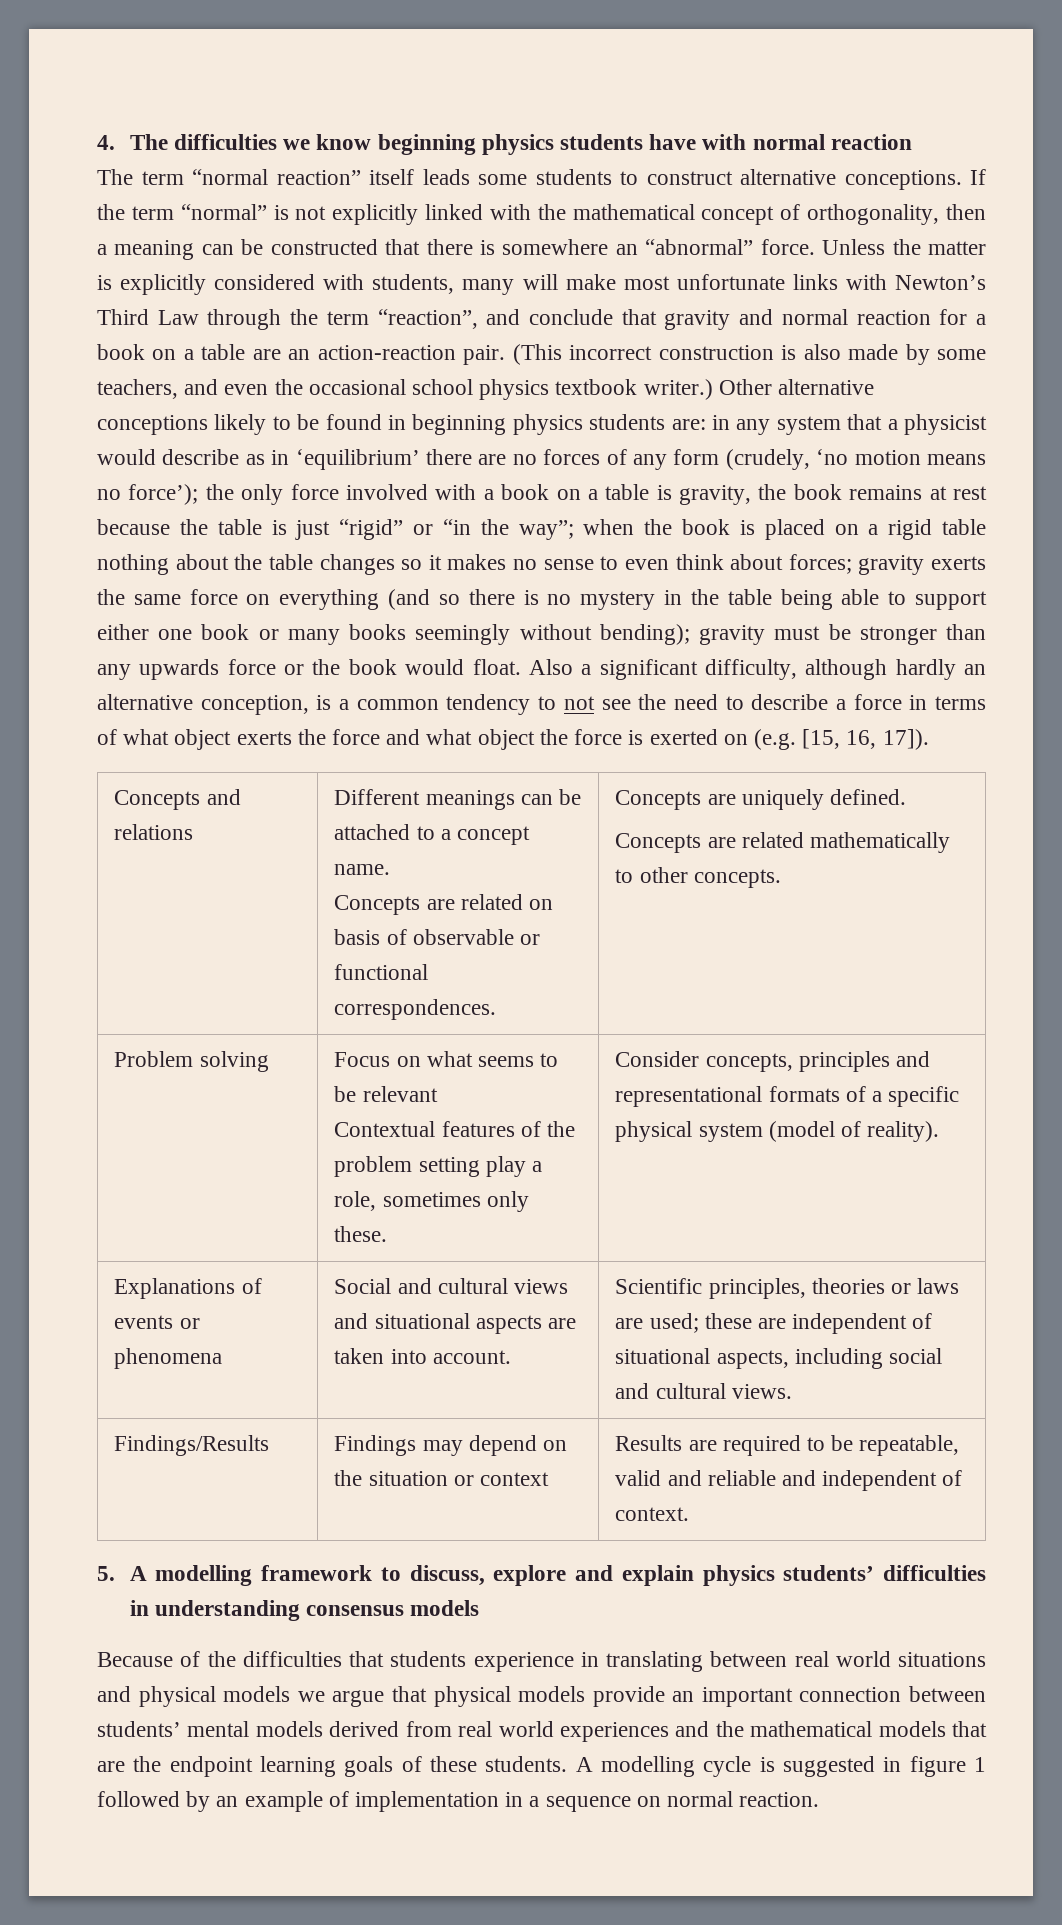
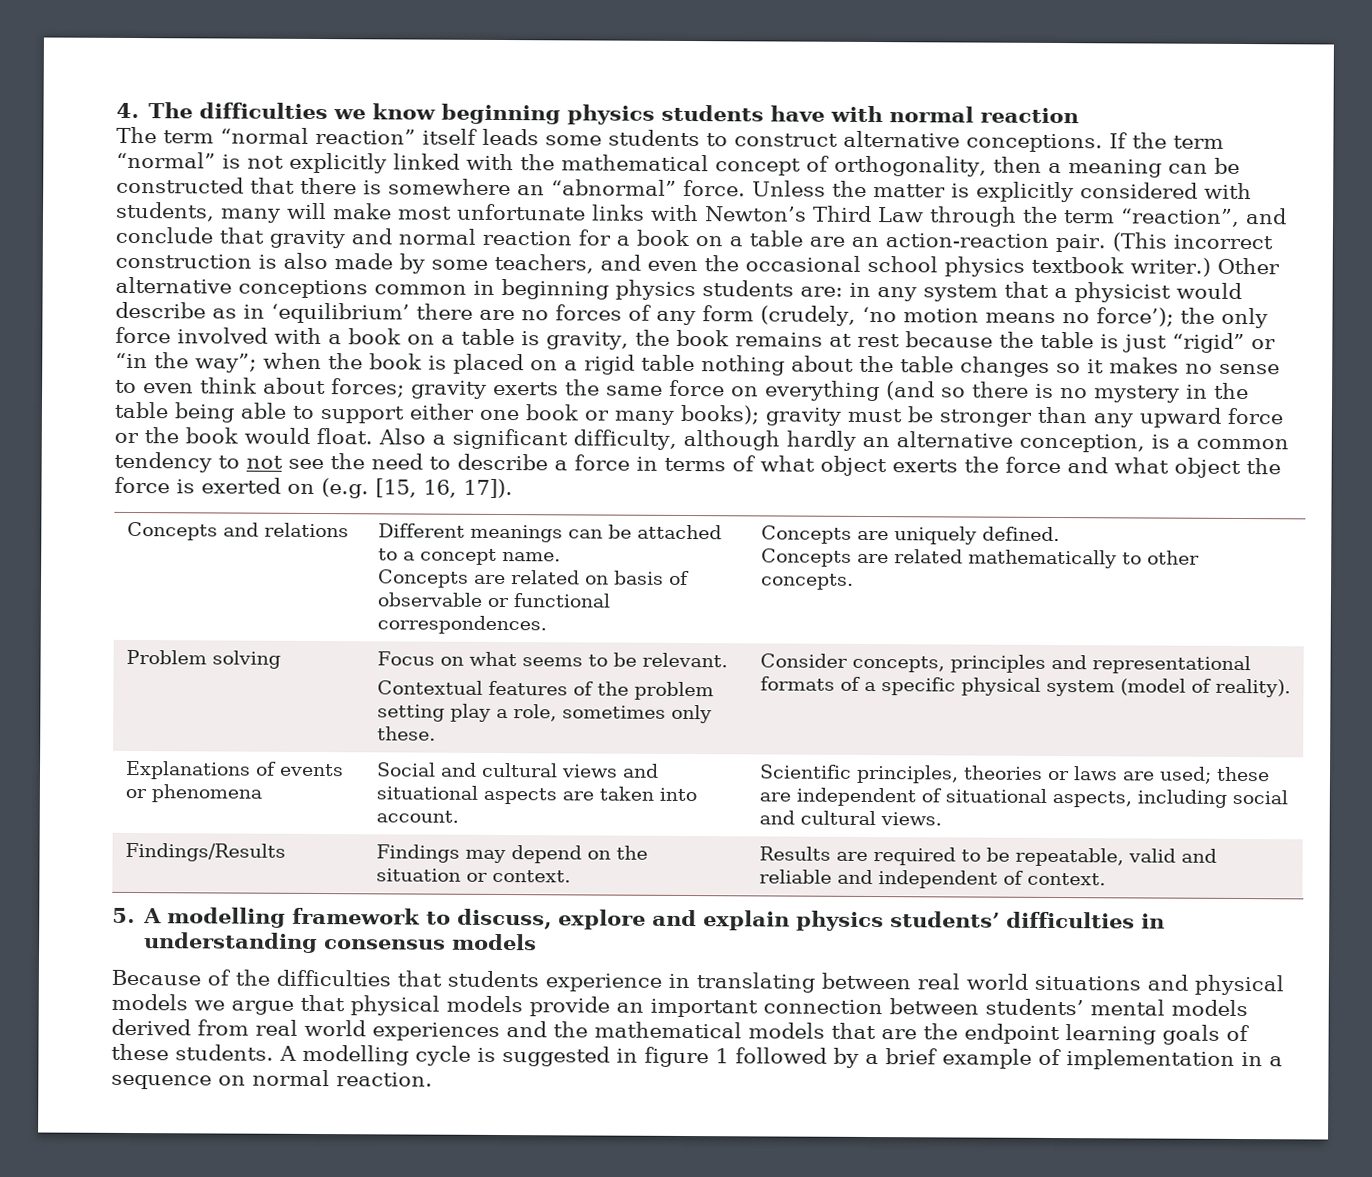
[214,414,382,435] likely to be found -> [374,284,467,295] common
[349,624,690,645] books seemingly without bending); -> [680,404,759,425] books);
[139,659,220,680] upwards -> [1139,407,1221,428] upward
[362,1086,438,1102] relevant -> [641,652,728,668] relevant.
[479,1472,549,1486] context -> [491,869,571,883] context.
[216,1796,239,1807] an -> [865,1048,938,1065] a brief

